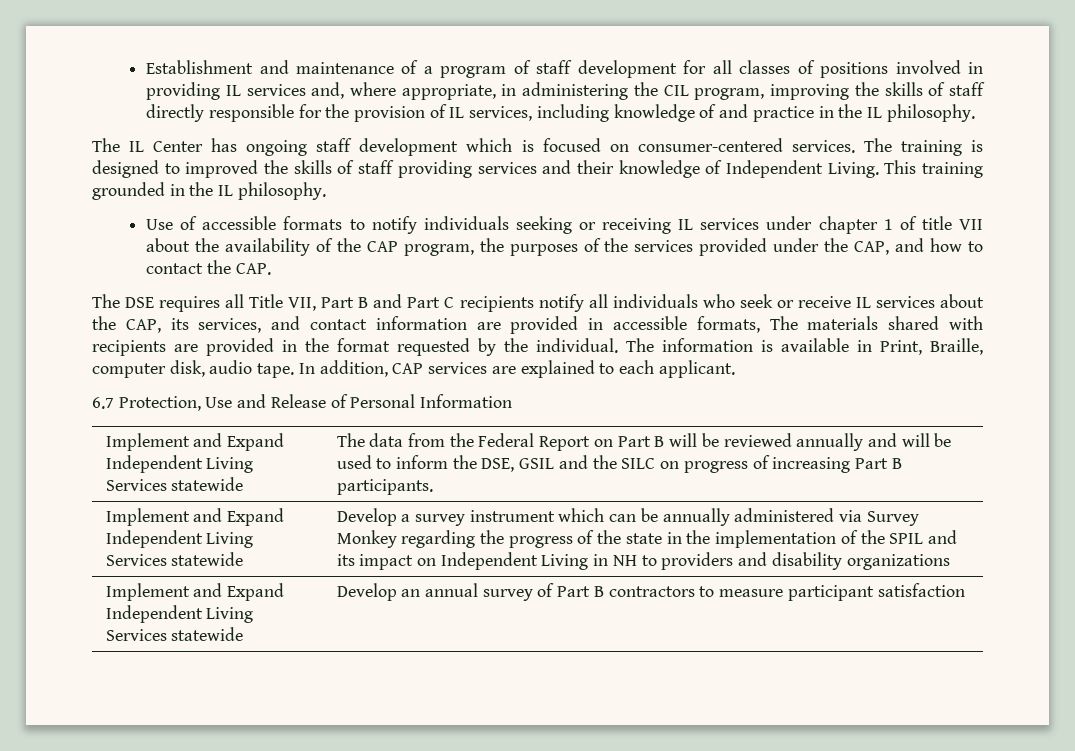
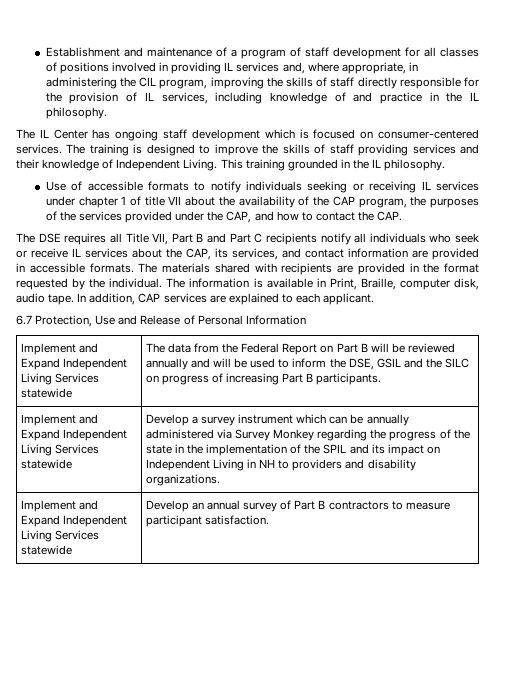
[185,160,259,178] improved -> [214,144,258,156] improve
[696,316,760,333] formats, -> [89,263,134,273] formats.
[846,554,950,570] organizations -> [145,474,220,486] organizations.
[877,583,965,597] satisfaction -> [204,515,269,525] satisfaction.

